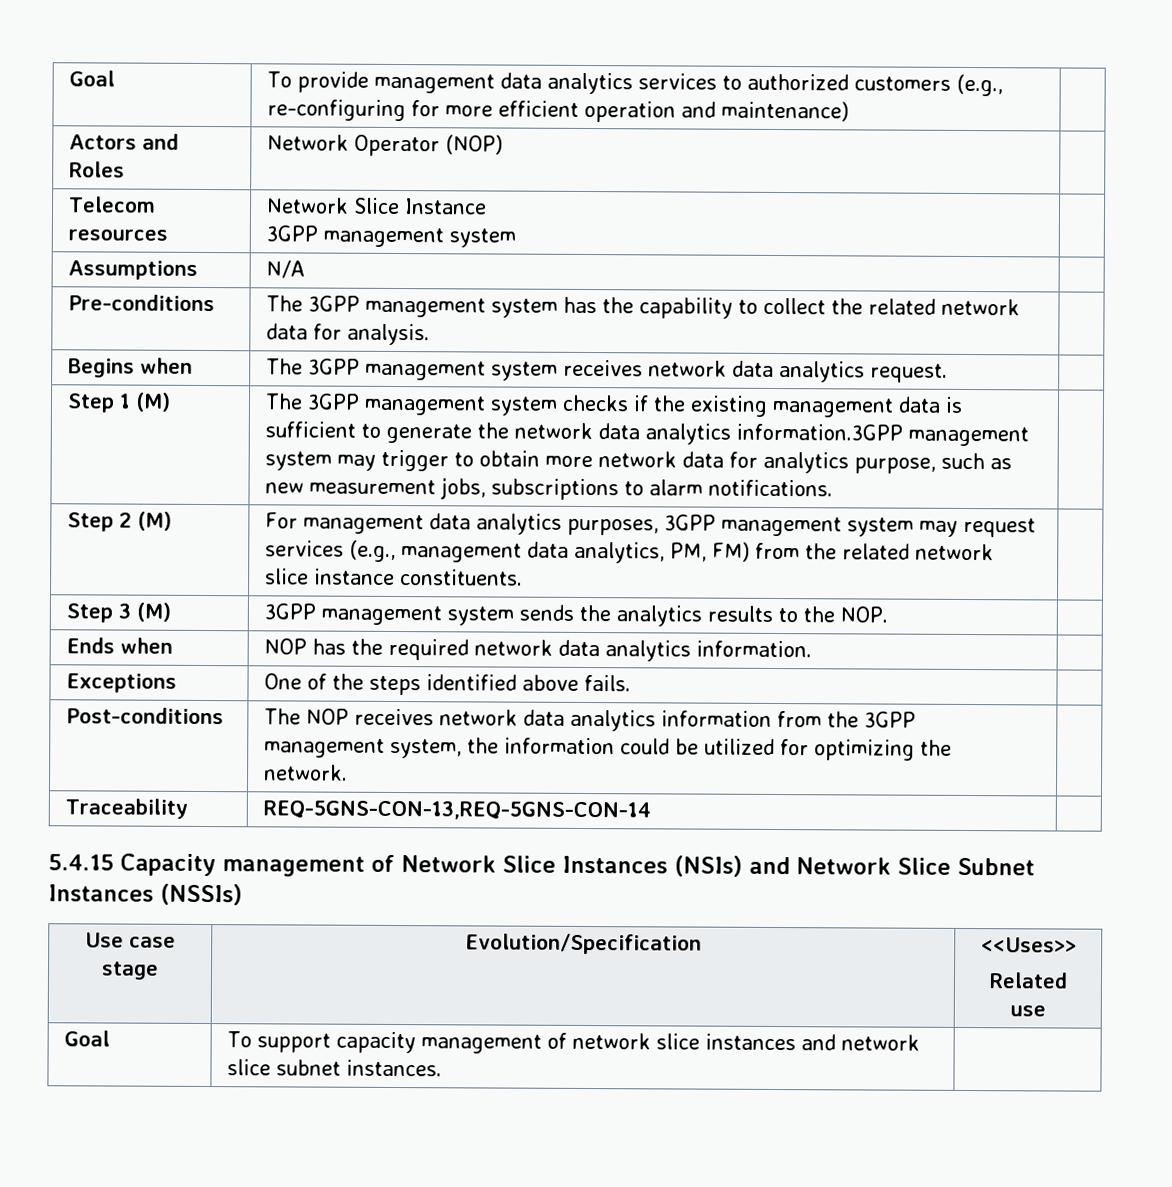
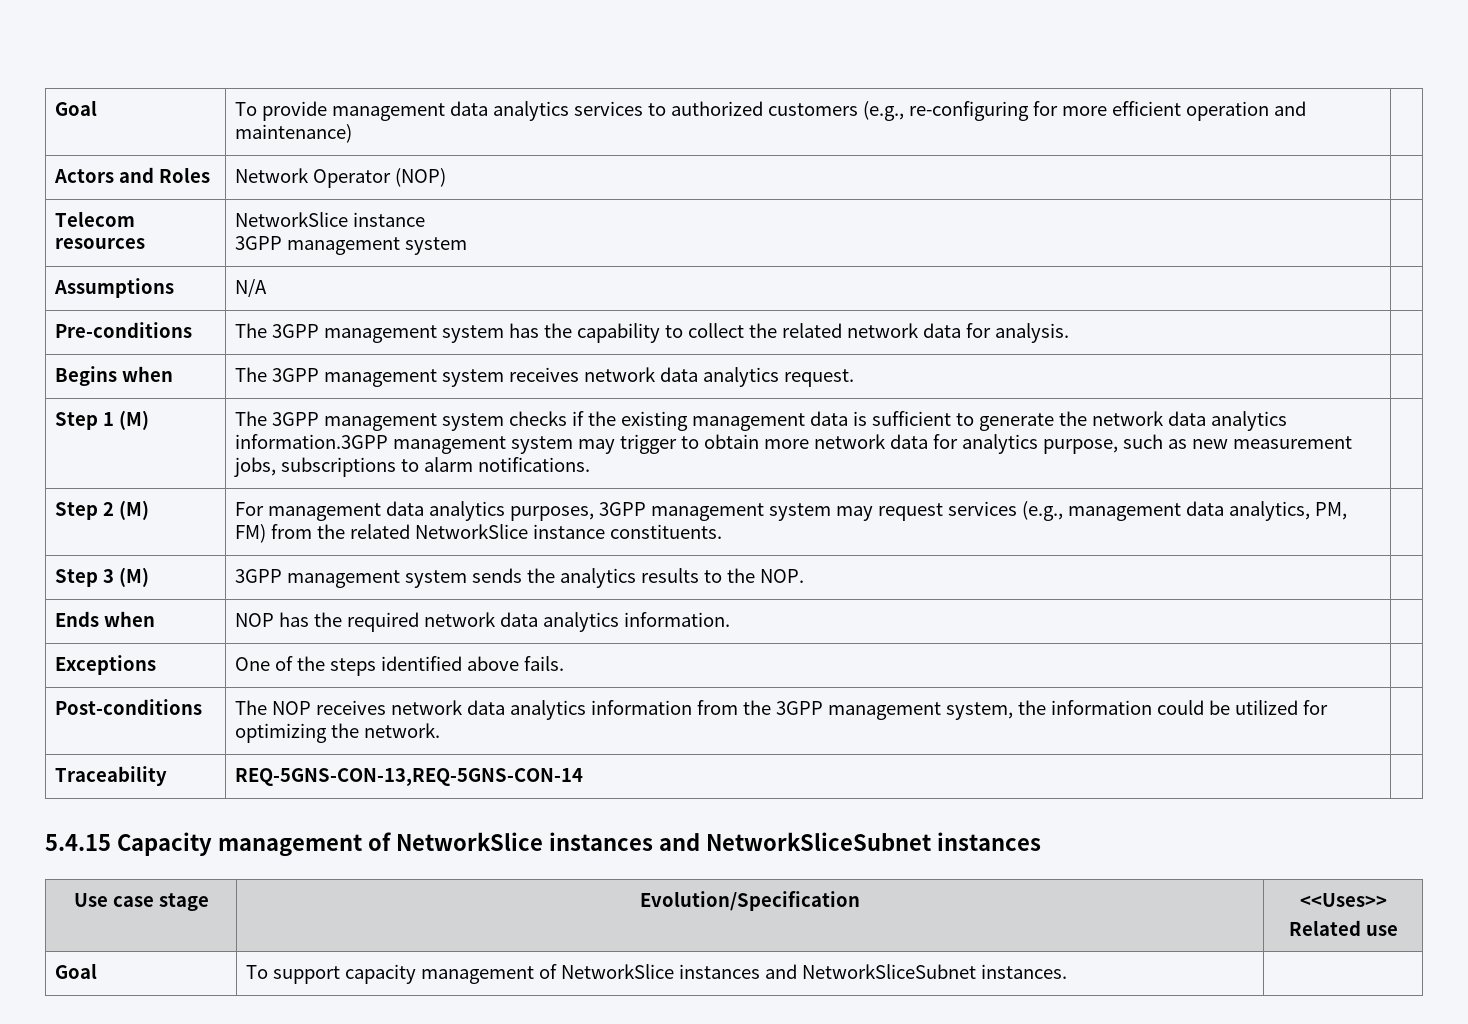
[266,197,488,215] Network Slice Instance -> [235,212,426,227] NetworkSlice instance
[915,543,995,561] [265,568,310,585] network slice -> [415,524,529,539] NetworkSlice
[401,855,1035,877] [48,883,243,906] Network Slice Instances (NSIs) and Network Slice Subnet Instances (NSSIs) -> [395,832,1041,851] NetworkSlice instances and NetworkSliceSubnet instances
[572,1032,921,1051] [227,1059,342,1076] network slice instances and network slice subnet -> [561,964,977,979] NetworkSlice instances and NetworkSliceSubnet

